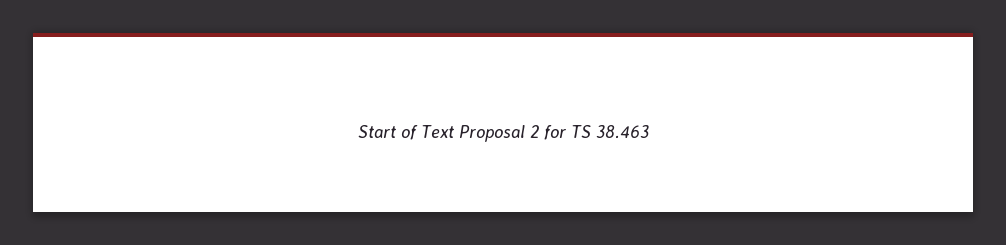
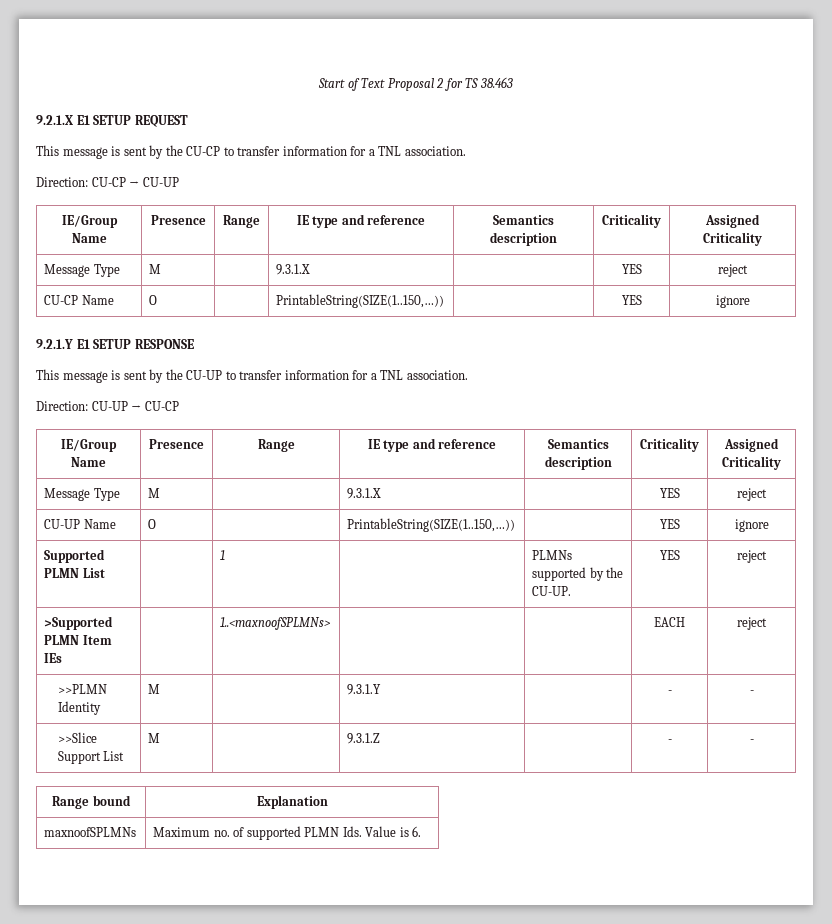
(649, 132) none -> [36,115,188,127] [36,145,466,159] [36,177,179,187] [61,215,118,228] [71,233,107,243] [150,215,206,225] [223,215,260,228] [296,214,426,228] [493,215,554,225] [490,232,557,246] [602,214,661,228] [705,214,760,228] [703,232,762,246] [44,264,120,277] [149,264,162,274] [276,264,311,275] [621,264,642,274] [718,264,748,277] [44,295,114,305] [149,295,158,305] [276,294,445,308] [621,295,642,305] [715,295,750,308] [36,339,194,349] [36,369,468,383] [36,401,179,411] [61,439,117,452] [71,457,106,467] [149,439,204,449] [257,439,295,452] [367,438,497,452] [547,439,609,449] [544,456,612,470] [640,438,699,452] [724,438,779,452] [722,456,781,470] [44,488,120,501] [148,488,161,498] [347,488,382,499] [659,488,680,498] [737,488,767,501] [44,519,116,529] [148,519,157,529] [347,518,516,532] [659,519,680,529] [734,519,769,532] [44,549,106,563] [44,568,105,578] [220,550,226,560] [532,550,573,560] [532,567,624,581] [532,586,572,596] [659,550,680,560] [737,550,767,563] [44,616,114,630] [44,635,112,645] [44,653,63,663] [220,617,332,630] [654,617,685,627] [737,617,767,630] [57,684,107,694] [57,701,101,715] [148,684,161,694] [347,684,382,695] [667,690,672,694] [749,690,754,694] [57,732,97,743] [57,751,125,764] [148,733,161,743] [347,733,381,744] [667,739,672,743] [749,739,754,743] [52,795,131,809] [256,795,328,809] [44,827,137,837] [153,826,422,840] // 9.2.1.X E1 SETUP REQUEST // This message is sent by the CU-CP to transfer information for a TNL association. // Direction: CU-CP → CU-UP // IE/Group Name | Presence | Range | IE type and reference | Semantics description | Criticality | Assigned Criticality // Message Type | M | | 9.3.1.X | | YES | reject // CU-CP Name | O | | PrintableString(SIZE(1..150,…)) | | YES | ignore // 9.2.1.Y E1 SETUP RESPONSE // This message is sent by the CU-UP to transfer information for a TNL association. // Direction: CU-UP → CU-CP // IE/Group Name | Presence | Range | IE type and reference | Semantics description | Criticality | Assigned Criticality // Message Type | M | | 9.3.1.X | | YES | reject // CU-UP Name | O | | PrintableString(SIZE(1..150,…)) | | YES | ignore // Supported PLMN List | | 1 | | PLMNs supported by the CU-UP. | YES | reject // >Supported PLMN Item IEs | | 1..<maxnoofSPLMNs> | | | EACH | reject // >>PLMN Identity | M | | 9.3.1.Y | | - | - // >>Slice Support List | M | | 9.3.1.Z | | - | - // Range bound | Explanation // maxnoofSPLMNs | Maximum no. of supported PLMN Ids. Value is 6.

